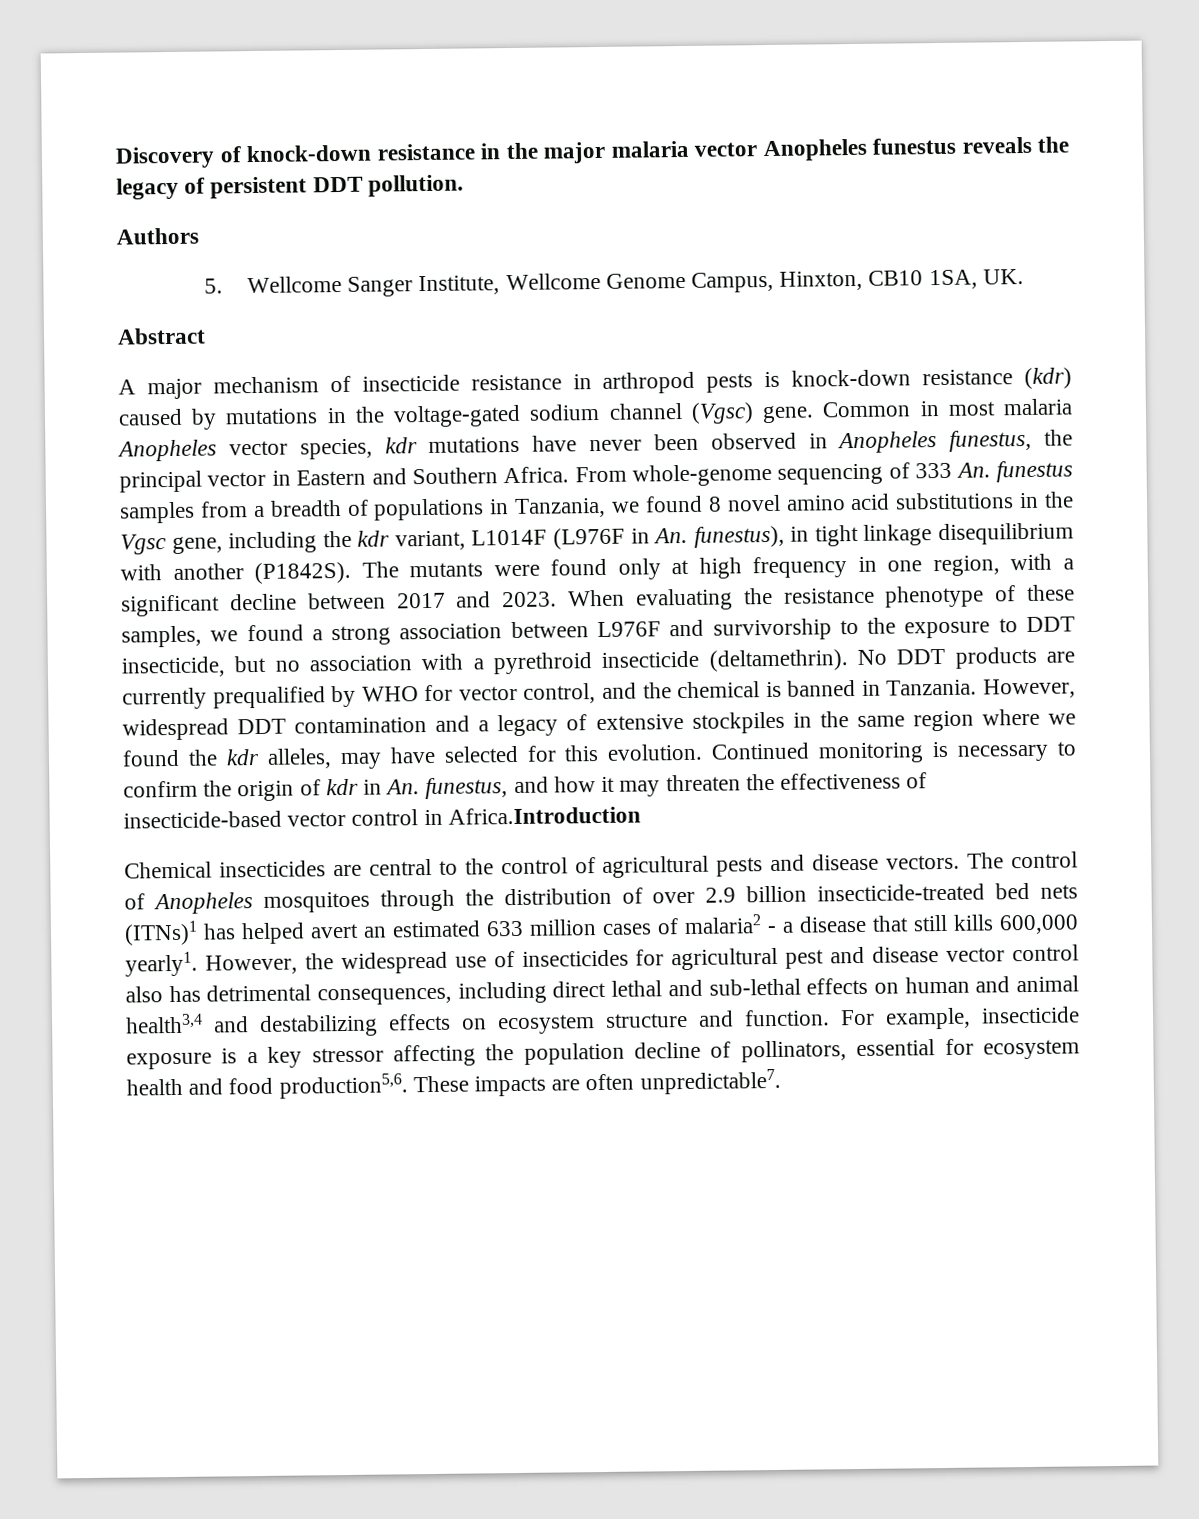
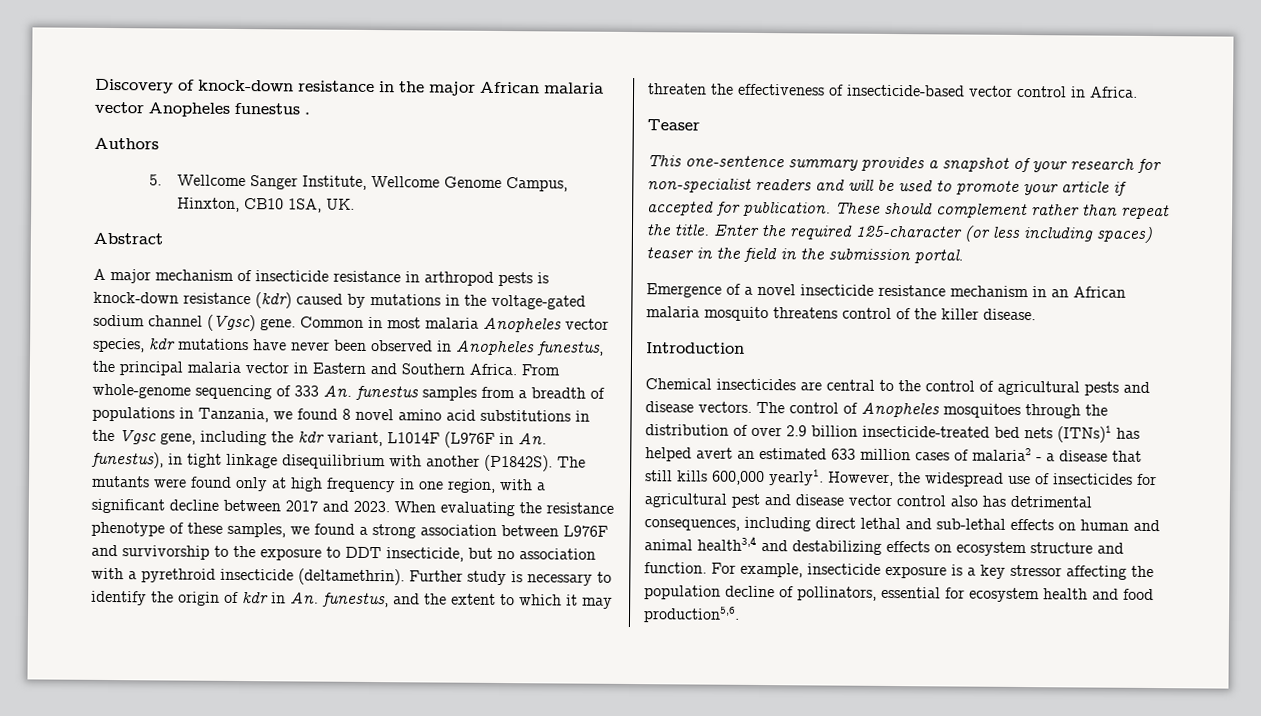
(606, 152) none -> [480,81,540,94] African
[961,136,1069,154] [116,174,464,200] reveals the legacy of persistent DDT pollution. -> [304,112,310,115] .
(202, 481) none -> [187,361,241,374] malaria
[857,646,1075,669] [122,678,1076,710] [122,708,1076,741] [122,742,925,770] No DDT products are currently prequalified by WHO for vector control, and the chemical is banned in Tanzania. However, widespread DDT contamination and a legacy of extensive stockpiles in the same region where we found the kdr alleles, may have selected for this evolution. Continued monitoring -> [409,570,507,586] Further study
[123,780,198,798] confirm -> [91,590,147,606] identify
[553,776,596,793] how -> [424,593,562,606] the extent to which
[447,806,641,825] Africa.Introduction -> [1090,86,1138,98] [647,119,700,131] [647,155,1162,174] [647,178,1127,196] [647,201,1170,220] [646,224,1153,244] [646,247,963,264] [646,283,1126,298] [646,306,1036,322] [646,342,745,354] Africa. // Teaser // This one-sentence summary provides a snapshot of your research for non-specialist readers and will be used to promote your article if accepted for publication. These should complement rather than repeat the title. Enter the required 125-character (or less including spaces) teaser in the field in the submission portal. // Emergence of a novel insecticide resistance mechanism in an African malaria mosquito threatens control of the killer disease. // Introduction
[412,1068,781,1097] These impacts are often unpredictable7. -> (740, 614) none

